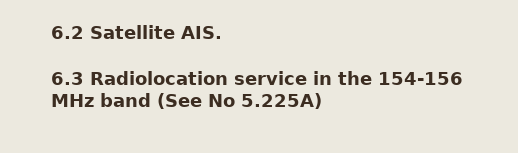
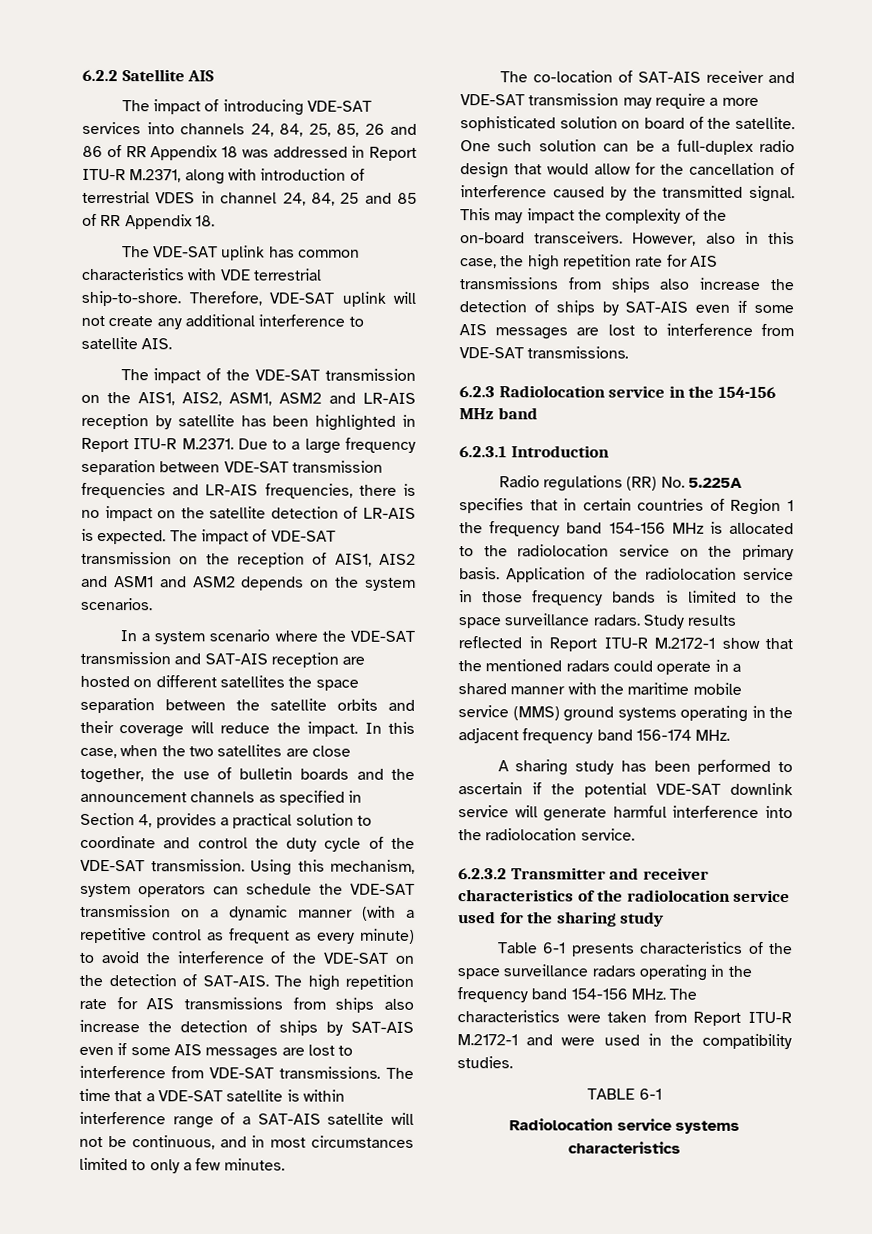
[51,25,222,39] [51,72,84,85] 6.2 Satellite AIS. // 6.3 -> [82,69,215,82] [121,99,372,116] [82,121,417,137] [82,145,417,161] [82,168,365,185] [82,190,417,206] [82,213,215,230] [121,245,360,261] [81,267,322,281] [81,290,416,307] [81,314,364,330] [81,336,173,350] [120,368,417,384] [81,392,416,406] [81,413,416,431] [81,437,416,454] [81,459,383,476] [81,482,416,499] [81,506,416,522] [81,528,336,545] [81,551,416,568] [81,575,416,591] [81,597,153,611] [119,629,416,645] [80,651,366,668] [80,675,359,691] [80,697,415,714] [80,720,415,738] [80,744,351,759] [80,767,415,784] [80,790,363,806] [80,812,372,829] [80,835,415,852] [80,859,415,876] [80,883,415,898] [80,904,415,921] [80,927,415,944] [79,951,414,964] [79,974,414,991] [79,997,414,1013] [79,1019,414,1036] [79,1043,354,1060] [79,1065,414,1079] [79,1088,345,1102] [79,1111,414,1129] [79,1135,415,1150] [79,1157,285,1174] [499,70,795,84] [460,93,759,109] [460,116,795,132] [460,139,795,155] [460,162,795,179] [460,185,795,203] [460,208,727,224] [460,231,795,246] [460,254,718,271] [459,277,795,293] [459,300,794,316] [459,323,794,340] [459,346,630,359] [459,386,495,398] 6.2.2 Satellite AIS // The impact of introducing VDE-SAT services into channels 24, 84, 25, 85, 26 and 86 of RR Appendix 18 was addressed in Report ITU-R M.2371, along with introduction of terrestrial VDES in channel 24, 84, 25 and 85 of RR Appendix 18. // The VDE-SAT uplink has common characteristics with VDE terrestrial ship-to-shore. Therefore, VDE-SAT uplink will not create any additional interference to satellite AIS. // The impact of the VDE-SAT transmission on the AIS1, AIS2, ASM1, ASM2 and LR-AIS reception by satellite has been highlighted in Report ITU-R M.2371. Due to a large frequency separation between VDE-SAT transmission frequencies and LR-AIS frequencies, there is no impact on the satellite detection of LR-AIS is expected. The impact of VDE-SAT transmission on the reception of AIS1, AIS2 and ASM1 and ASM2 depends on the system scenarios. // In a system scenario where the VDE-SAT transmission and SAT-AIS reception are hosted on different satellites the space separation between the satellite orbits and their coverage will reduce the impact. In this case, when the two satellites are close together, the use of bulletin boards and the announcement channels as specified in Section 4, provides a practical solution to coordinate and control the duty cycle of the VDE-SAT transmission. Using this mechanism, system operators can schedule the VDE-SAT transmission on a dynamic manner (with a repetitive control as frequent as every minute) to avoid the interference of the VDE-SAT on the detection of SAT-AIS. The high repetition rate for AIS transmissions from ships also increase the detection of ships by SAT-AIS even if some AIS messages are lost to interference from VDE-SAT transmissions. The time that a VDE-SAT satellite is within interference range of a SAT-AIS satellite will not be continuous, and in most circumstances limited to only a few minutes. // The co-location of SAT-AIS receiver and VDE-SAT transmission may require a more sophisticated solution on board of the satellite. One such solution can be a full-duplex radio design that would allow for the cancellation of interference caused by the transmitted signal. This may impact the complexity of the on-board transceivers. However, also in this case, the high repetition rate for AIS transmissions from ships also increase the detection of ships by SAT-AIS even if some AIS messages are lost to interference from VDE-SAT transmissions. // 6.2.3
[157,93,322,109] (See No 5.225A) -> [459,445,609,458] [498,475,742,492] [459,498,794,516] [459,521,794,537] [459,544,794,561] [459,567,794,583] [459,590,794,606] [458,613,738,629] [458,636,793,652] [458,659,741,675] [458,682,742,695] [458,705,793,722] [458,728,731,744] [497,759,793,776] [458,782,793,798] [458,805,793,822] [458,828,635,841] [458,867,709,880] [458,889,791,903] [458,911,665,927] [497,941,794,957] [457,964,752,981] [457,987,698,1003] [457,1010,792,1026] [457,1033,792,1050] [457,1056,513,1069] [587,1088,662,1100] [509,1118,740,1134] [568,1141,681,1154] // 6.2.3.1 Introduction // Radio regulations (RR) No. 5.225A specifies that in certain countries of Region 1 the frequency band 154-156 MHz is allocated to the radiolocation service on the primary basis. Application of the radiolocation service in those frequency bands is limited to the space surveillance radars. Study results reflected in Report ITU-R M.2172-1 show that the mentioned radars could operate in a shared manner with the maritime mobile service (MMS) ground systems operating in the adjacent frequency band 156-174 MHz. // A sharing study has been performed to ascertain if the potential VDE-SAT downlink service will generate harmful interference into the radiolocation service. // 6.2.3.2 Transmitter and receiver characteristics of the radiolocation service used for the sharing study // Table 6-1 presents characteristics of the space surveillance radars operating in the frequency band 154-156 MHz. The characteristics were taken from Report ITU-R M.2172-1 and were used in the compatibility studies. // TABLE 6-1 // Radiolocation service systems characteristics

